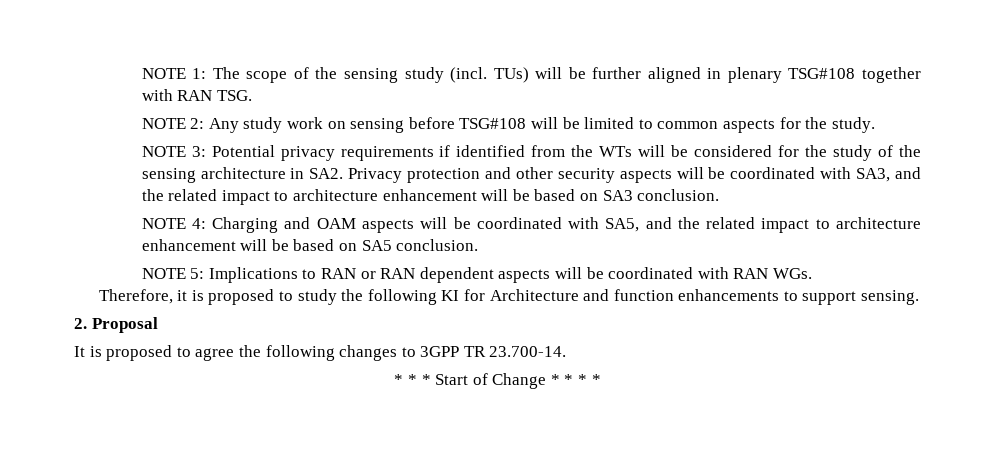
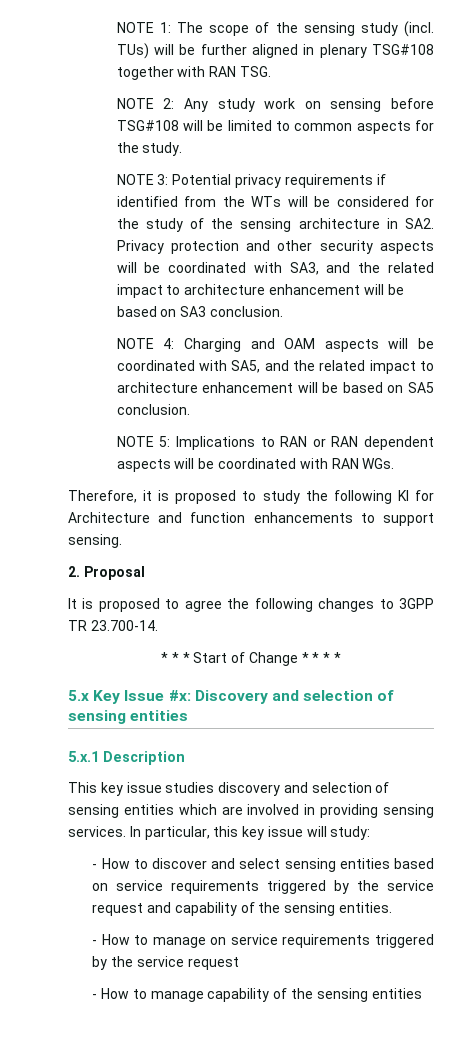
(601, 379) none -> [68,690,395,704] [68,710,189,724] [68,751,185,765] [68,782,390,796] [68,804,434,818] [68,826,371,840] [92,858,434,872] [92,880,434,894] [92,902,393,916] [92,934,434,948] [92,956,239,970] [92,988,422,1002] // 5.x Key Issue #x: Discovery and selection of sensing entities // 5.x.1 Description // This key issue studies discovery and selection of sensing entities which are involved in providing sensing services. In particular, this key issue will study: // - How to discover and select sensing entities based on service requirements triggered by the service request and capability of the sensing entities. // - How to manage on service requirements triggered by the service request // - How to manage capability of the sensing entities

